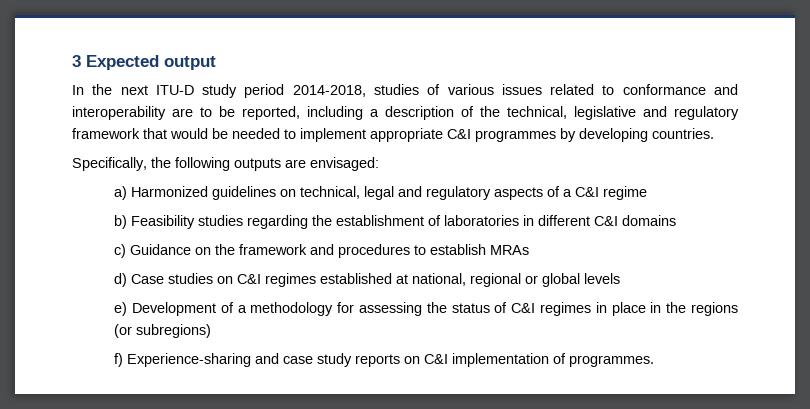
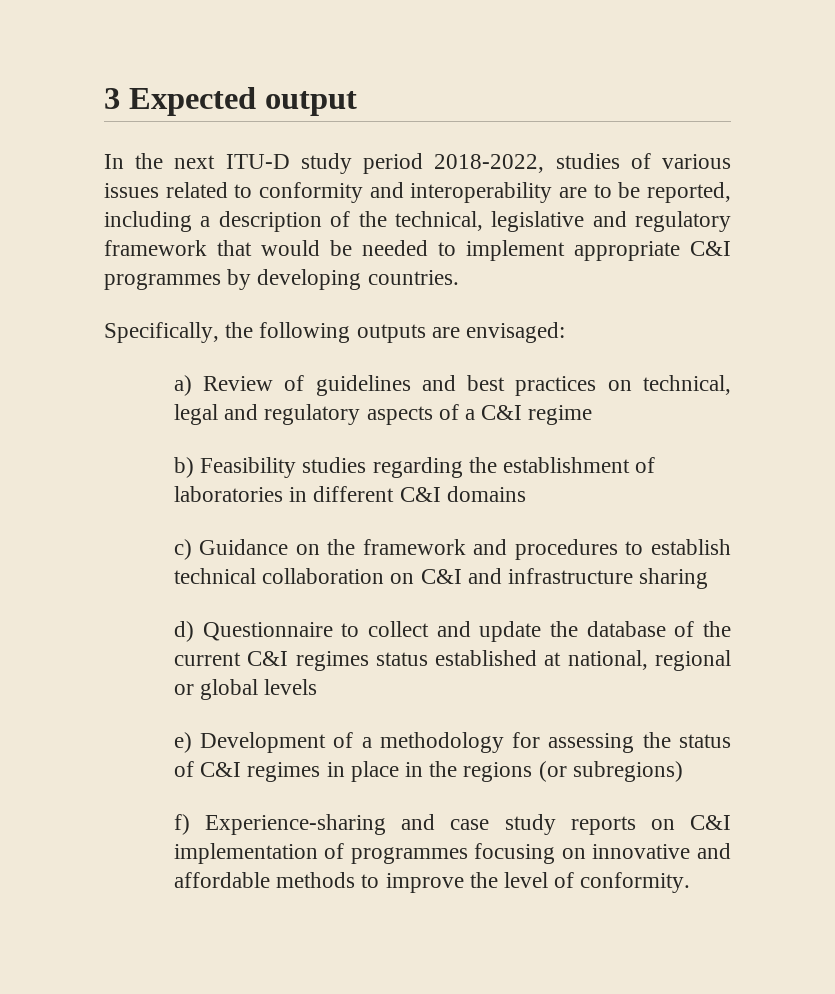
[292,85,366,97] 2014-2018, -> [434,154,545,173] 2018-2022,
[622,84,706,95] conformance -> [259,182,363,203] conformity
[131,186,277,200] Harmonized guidelines -> [203,375,597,396] Review of guidelines and best practices
[490,245,530,255] [114,273,317,287] MRAs // d) Case studies on C&I regimes -> [173,568,709,589] [173,621,731,642] [173,651,428,671] technical collaboration on C&I and infrastructure sharing // d) Questionnaire to collect and update the database of the current C&I regimes status
[569,355,655,367] programmes. -> [350,843,731,864] [173,872,691,893] programmes focusing on innovative and affordable methods to improve the level of conformity.

